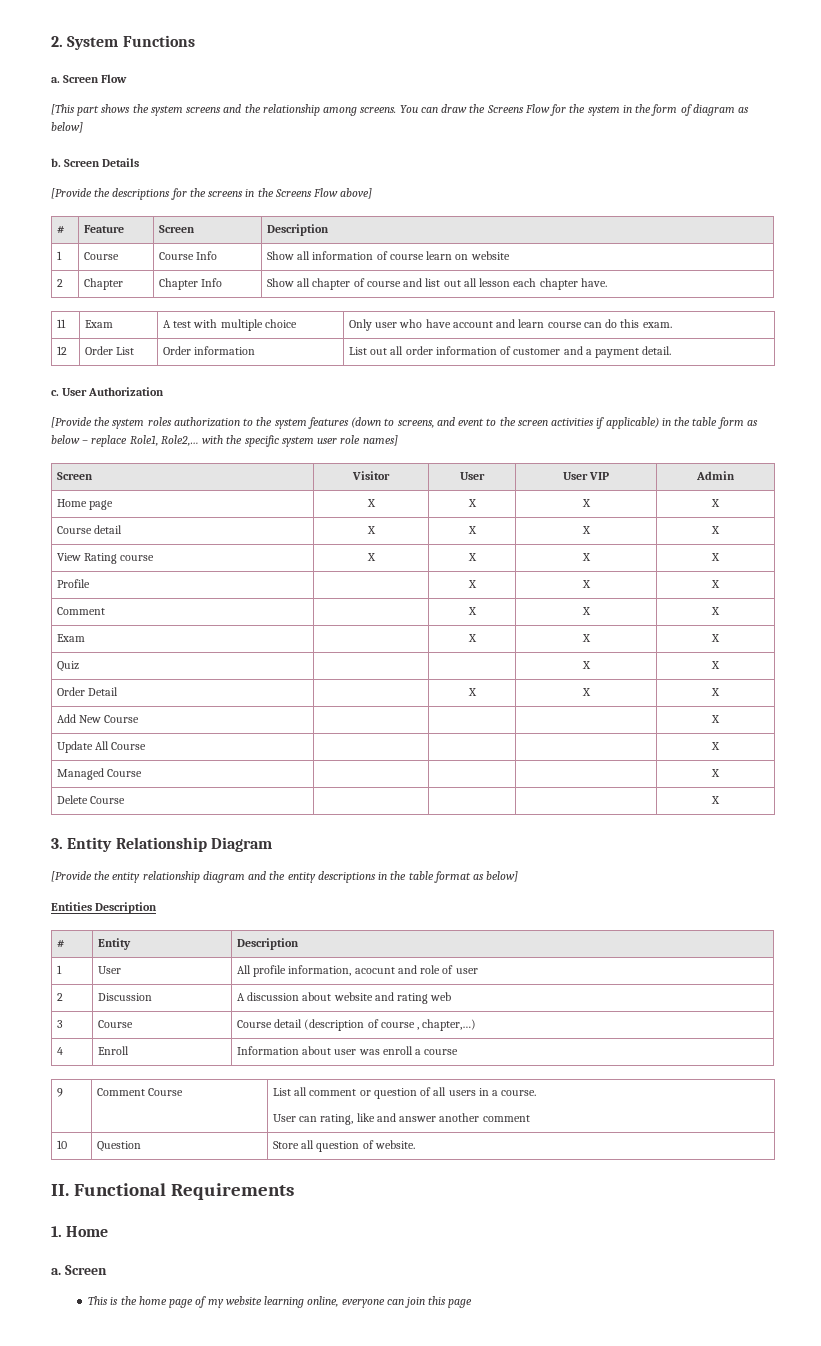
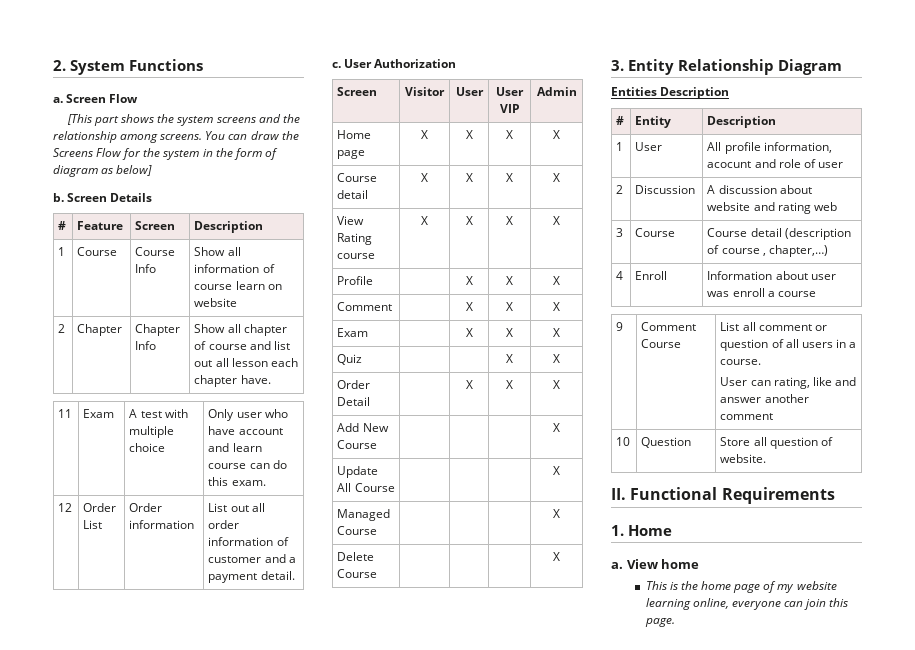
[51,188,373,200] // [Provide the descriptions for the screens in the Screens Flow above] -> (153, 197) none
[51,417,758,429] [51,435,398,447] // [Provide the system roles authorization to the system features (down to screens, and event to the screen activities if applicable) in the table form as below – replace Role1, Role2,… with the specific system user role names] -> (457, 63) none
[51,871,519,883] // [Provide the entity relationship diagram and the entity descriptions in the table format as below] -> (842, 67) none
[64,1265,107,1275] Screen -> [626,559,700,569] View home
[448,1299,473,1308] page -> [644,618,675,627] page.

